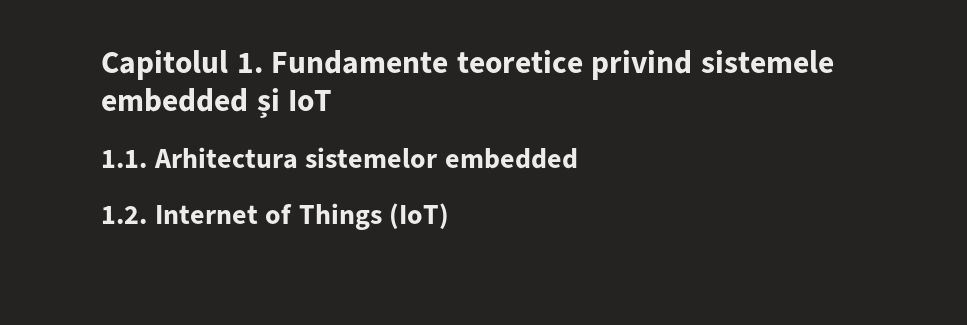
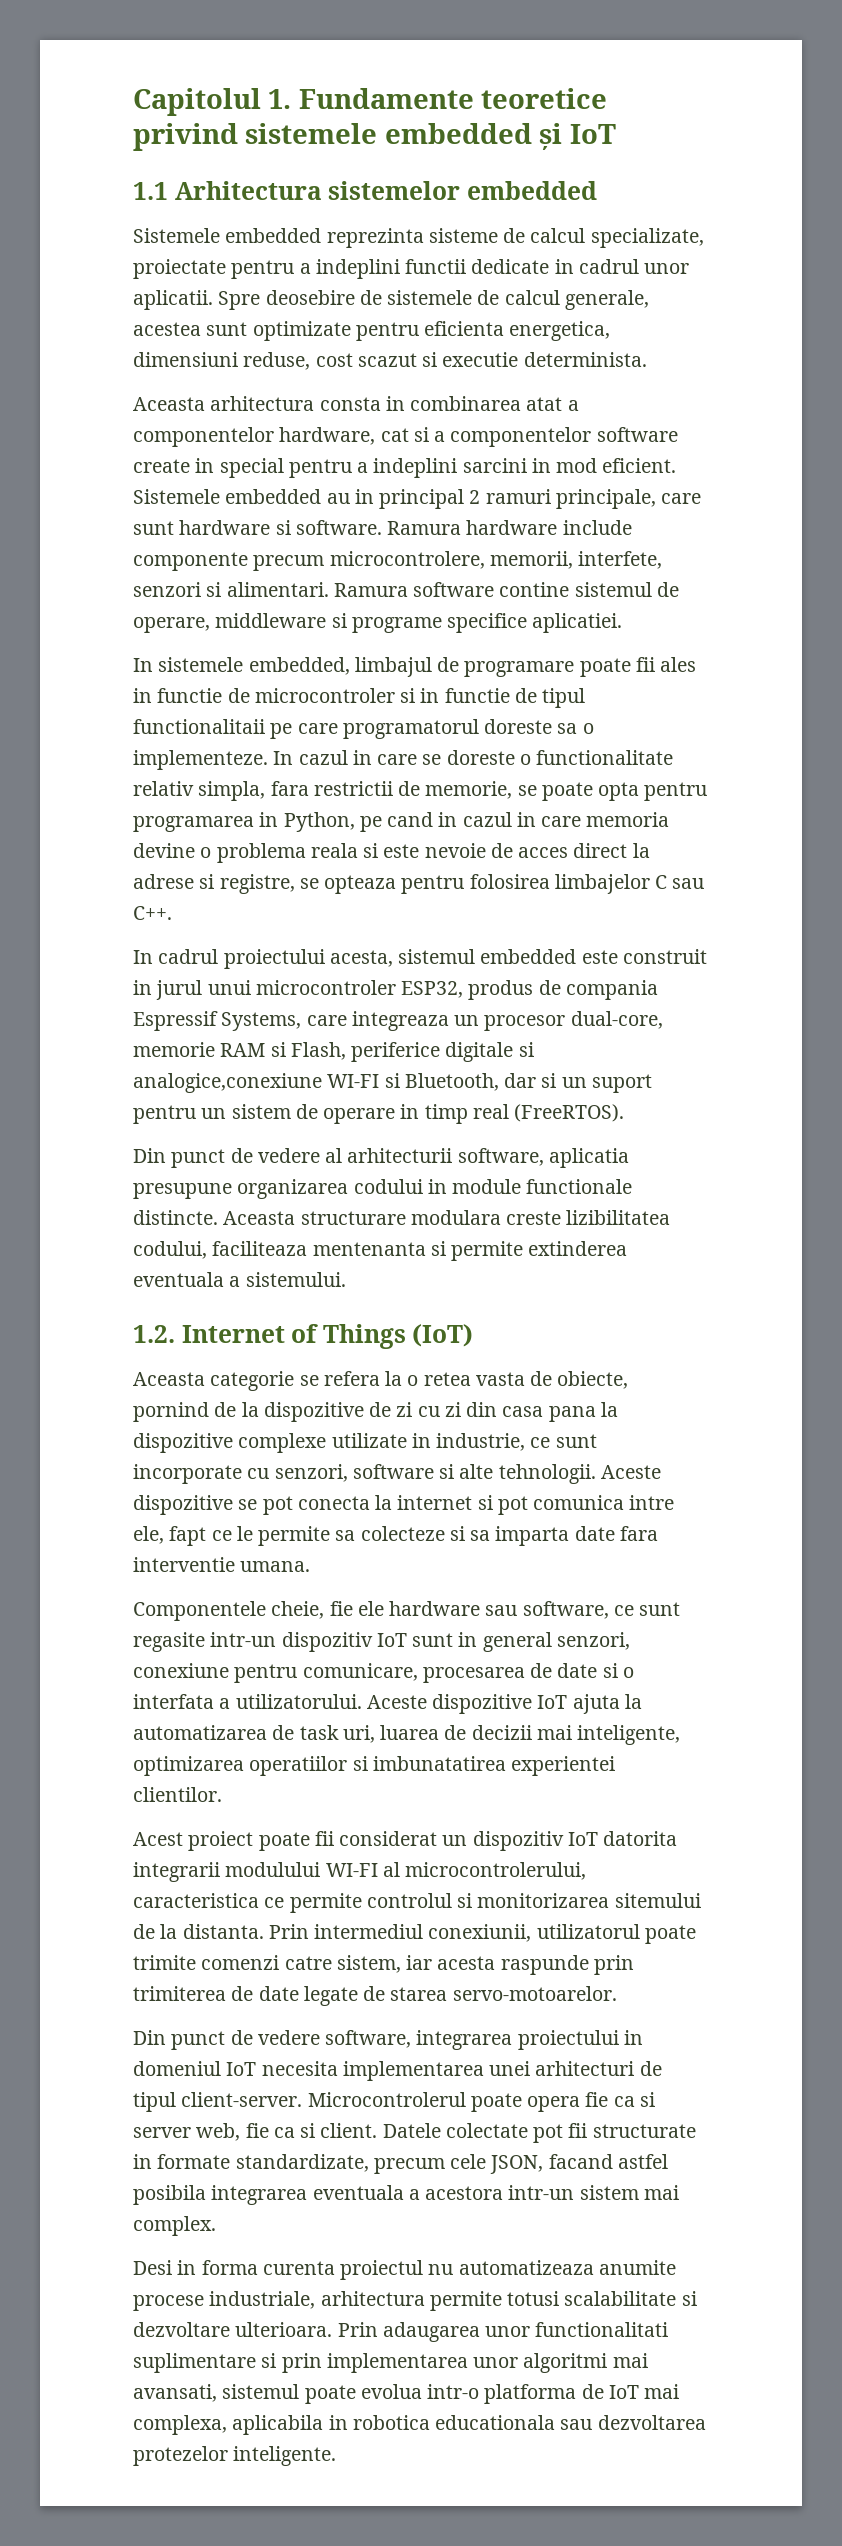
[101,150,147,168] 1.1. -> [133,182,168,200] 1.1
(578, 158) none -> [133,228,704,248] [133,259,690,279] [133,290,649,310] [133,321,611,341] [133,352,647,370] [133,396,579,411] [133,427,678,447] [133,458,677,478] [133,489,702,509] [133,520,632,535] [133,551,663,571] [133,582,679,597] [133,613,623,633] [133,657,697,677] [133,688,586,708] [133,719,594,739] [133,750,674,770] [133,781,708,801] [133,812,670,832] [133,843,650,863] [133,874,705,894] [133,906,172,920] [133,949,707,969] [133,980,658,1000] [133,1011,663,1031] [133,1042,534,1062] [133,1073,652,1093] [133,1104,625,1124] [133,1148,629,1168] [133,1179,633,1199] [133,1210,671,1225] [133,1241,628,1261] [133,1272,346,1287] // Sistemele embedded reprezinta sisteme de calcul specializate, proiectate pentru a indeplini functii dedicate in cadrul unor aplicatii. Spre deosebire de sistemele de calcul generale, acestea sunt optimizate pentru eficienta energetica, dimensiuni reduse, cost scazut si executie determinista. // Aceasta arhitectura consta in combinarea atat a componentelor hardware, cat si a componentelor software create in special pentru a indeplini sarcini in mod eficient. Sistemele embedded au in principal 2 ramuri principale, care sunt hardware si software. Ramura hardware include componente precum microcontrolere, memorii, interfete, senzori si alimentari. Ramura software contine sistemul de operare, middleware si programe specifice aplicatiei. // In sistemele embedded, limbajul de programare poate fii ales in functie de microcontroler si in functie de tipul functionalitaii pe care programatorul doreste sa o implementeze. In cazul in care se doreste o functionalitate relativ simpla, fara restrictii de memorie, se poate opta pentru programarea in Python, pe cand in cazul in care memoria devine o problema reala si este nevoie de acces direct la adrese si registre, se opteaza pentru folosirea limbajelor C sau C++. // In cadrul proiectului acesta, sistemul embedded este construit in jurul unui microcontroler ESP32, produs de compania Espressif Systems, care integreaza un procesor dual-core, memorie RAM si Flash, periferice digitale si analogice,conexiune WI-FI si Bluetooth, dar si un suport pentru un sistem de operare in timp real (FreeRTOS). // Din punct de vedere al arhitecturii software, aplicatia presupune organizarea codului in module functionale distincte. Aceasta structurare modulara creste lizibilitatea codului, faciliteaza mentenanta si permite extinderea eventuala a sistemului.
(450, 216) none -> [133,1371,629,1391] [133,1402,618,1422] [133,1433,597,1453] [133,1464,661,1484] [133,1495,675,1515] [133,1526,658,1546] [133,1557,311,1572] [133,1601,681,1621] [133,1632,630,1652] [133,1663,634,1683] [133,1694,642,1714] [133,1725,681,1745] [133,1756,616,1776] [133,1787,222,1802] [133,1831,678,1851] [133,1862,587,1882] [133,1893,701,1913] [133,1924,696,1944] [133,1955,634,1975] [133,1986,617,2006] [133,2030,643,2050] [133,2061,662,2081] [133,2092,655,2112] [133,2123,696,2143] [133,2154,668,2174] [133,2185,679,2205] [133,2216,216,2236] [133,2260,676,2280] [133,2291,697,2311] [133,2322,669,2342] [133,2353,648,2373] [133,2384,680,2404] [133,2415,706,2435] [133,2446,337,2466] // Aceasta categorie se refera la o retea vasta de obiecte, pornind de la dispozitive de zi cu zi din casa pana la dispozitive complexe utilizate in industrie, ce sunt incorporate cu senzori, software si alte tehnologii. Aceste dispozitive se pot conecta la internet si pot comunica intre ele, fapt ce le permite sa colecteze si sa imparta date fara interventie umana. // Componentele cheie, fie ele hardware sau software, ce sunt regasite intr-un dispozitiv IoT sunt in general senzori, conexiune pentru comunicare, procesarea de date si o interfata a utilizatorului. Aceste dispozitive IoT ajuta la automatizarea de task uri, luarea de decizii mai inteligente, optimizarea operatiilor si imbunatatirea experientei clientilor. // Acest proiect poate fii considerat un dispozitiv IoT datorita integrarii modulului WI-FI al microcontrolerului, caracteristica ce permite controlul si monitorizarea sitemului de la distanta. Prin intermediul conexiunii, utilizatorul poate trimite comenzi catre sistem, iar acesta raspunde prin trimiterea de date legate de starea servo-motoarelor. // Din punct de vedere software, integrarea proiectului in domeniul IoT necesita implementarea unei arhitecturi de tipul client-server. Microcontrolerul poate opera fie ca si server web, fie ca si client. Datele colectate pot fii structurate in formate standardizate, precum cele JSON, facand astfel posibila integrarea eventuala a acestora intr-un sistem mai complex. // Desi in forma curenta proiectul nu automatizeaza anumite procese industriale, arhitectura permite totusi scalabilitate si dezvoltare ulterioara. Prin adaugarea unor functionalitati suplimentare si prin implementarea unor algoritmi mai avansati, sistemul poate evolua intr-o platforma de IoT mai complexa, aplicabila in robotica educationala sau dezvoltarea protezelor inteligente.

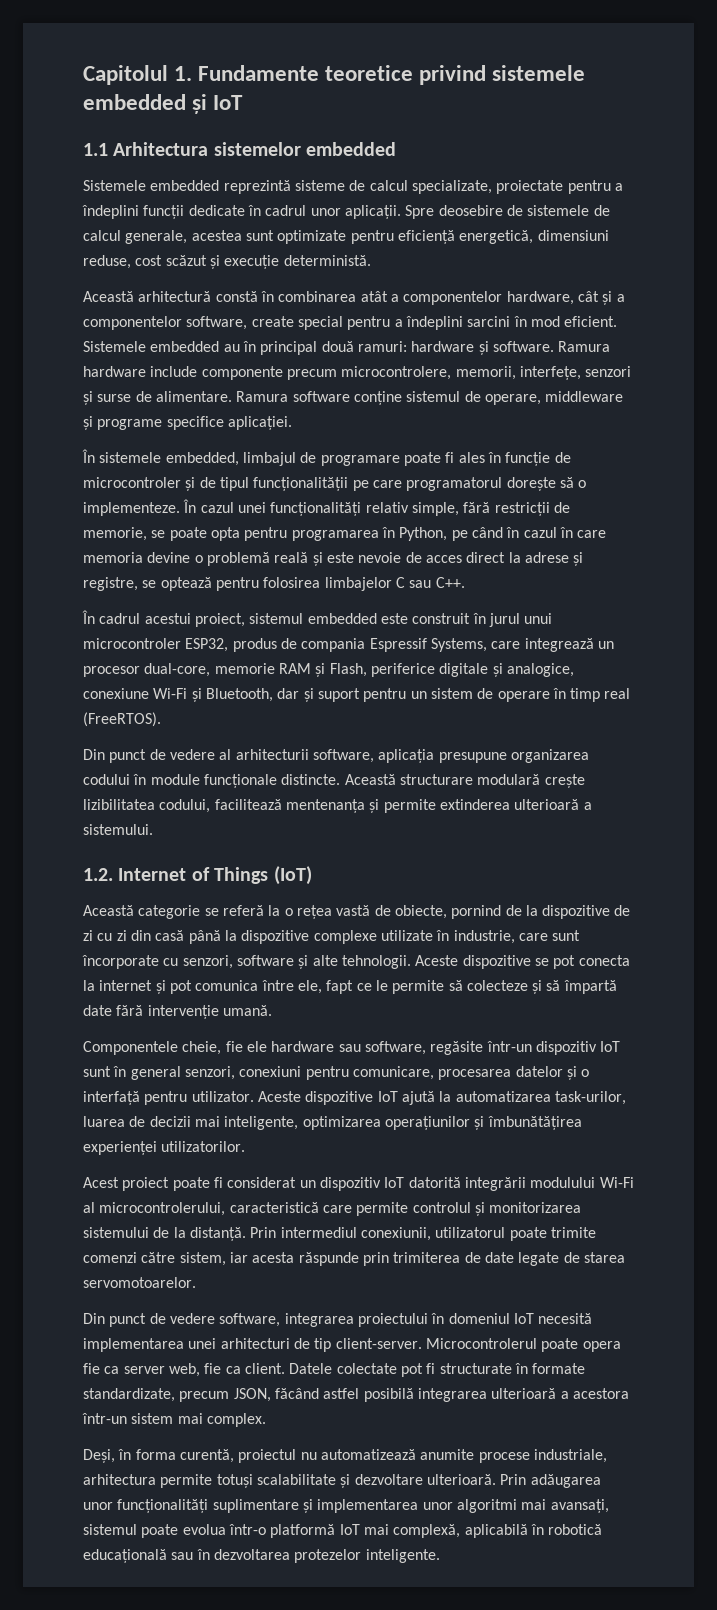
[326,228,424,248] reprezinta -> [223,180,291,194] reprezintă
[315,259,574,279] indeplini functii dedicate in -> [82,205,261,219] îndeplini funcții dedicate în
[133,290,213,310] aplicatii. -> [344,205,401,219] aplicații.
[424,321,611,341] eficienta energetica, -> [397,230,534,244] eficiență energetică,
[357,352,647,367] [133,396,579,411] [133,427,678,447] [133,458,551,478] scazut si executie determinista. // Aceasta arhitectura consta in combinarea atat a componentelor hardware, cat si a componentelor software create in special pentru a indeplini sarcini in -> [165,255,371,269] [83,291,625,305] [83,316,527,330] scăzut și execuție deterministă. // Această arhitectură constă în combinarea atât a componentelor hardware, cât și a componentelor software, create special pentru a îndeplini sarcini în
[354,489,702,509] [133,520,291,535] in principal 2 ramuri principale, care sunt hardware si -> [242,341,489,355] în principal două ramuri: hardware și
[578,551,663,569] [133,582,329,597] interfete, senzori si alimentari. -> [519,366,632,380] [83,391,232,405] interfețe, senzori și surse de alimentare.
[499,582,570,597] contine -> [353,391,402,405] conține
[331,613,347,628] si -> [83,416,93,430] și
[532,613,623,633] [133,658,153,672] aplicatiei. // In -> [227,416,292,430] [82,449,95,463] aplicației. // În
[635,657,697,672] [133,688,586,708] [133,719,265,734] fii ales in functie de microcontroler si in functie de tipul functionalitaii -> [445,452,571,466] [83,477,349,491] fi ales în funcție de microcontroler și de tipul funcționalității
[484,719,594,734] [133,750,674,770] [133,781,393,801] doreste sa o implementeze. In cazul in care se doreste o functionalitate relativ simpla, fara restrictii -> [506,477,587,491] [83,499,550,516] dorește să o implementeze. În cazul unei funcționalități relativ simple, fără restricții
[259,812,279,827] in -> [381,527,395,538] în
[387,812,536,827] cand in cazul in -> [471,527,573,538] când în cazul în
[216,843,379,863] problema reala si -> [206,552,323,566] problemă reală și
[199,874,215,889] si -> [573,552,584,566] și
[324,875,397,894] opteaza -> [160,577,212,591] optează
[133,949,393,969] In cadrul proiectului acesta, -> [82,610,245,627] În cadrul acestui proiect,
[133,980,152,995] in -> [472,613,486,624] în
[351,1011,449,1031] integreaza -> [524,638,594,652] integrează
[270,1042,286,1057] si -> [315,663,326,677] și
[518,1042,534,1057] [133,1073,587,1093] si analogice,conexiune WI-FI si Bluetooth, dar si un -> [492,663,574,677] [83,688,314,702] și analogice, conexiune Wi-Fi și Bluetooth, dar și
[400,1104,420,1119] in -> [552,688,566,699] în
[548,1148,629,1168] aplicatia -> [378,749,435,763] aplicația
[427,1179,633,1194] [133,1210,671,1225] [133,1241,446,1259] in module functionale distincte. Aceasta structurare modulara creste lizibilitatea codului, faciliteaza mentenanta si -> [133,774,585,788] [83,799,380,813] în module funcționale distincte. Această structurare modulară crește lizibilitatea codului, facilitează mentenanța și
[133,1272,224,1287] eventuala -> [514,799,580,810] ulterioară
[133,1372,205,1386] Aceasta -> [83,905,134,916] Această
[323,1371,380,1386] refera -> [222,905,264,916] referă
[423,1372,525,1386] retea vasta -> [296,905,371,919] rețea vastă
[502,1406,596,1422] casa pana -> [155,930,221,944] casă până
[411,1433,597,1451] [133,1464,242,1484] in industrie, ce sunt incorporate -> [436,930,581,944] [82,955,159,969] în industrie, care sunt încorporate
[439,1464,455,1479] si -> [298,955,309,969] și
[477,1495,493,1510] si -> [155,980,166,994] și
[629,1495,675,1510] intre -> [261,980,294,991] între
[335,1526,658,1546] [133,1557,311,1572] sa colecteze si sa imparta date fara interventie umana. -> [448,980,617,994] [83,1005,272,1019] să colecteze și să împartă date fără intervenție umană.
[613,1602,681,1616] [133,1632,277,1652] ce sunt regasite intr-un -> [430,1041,532,1055] regăsite într-un
[458,1632,478,1647] in -> [113,1066,127,1077] în
[133,1663,229,1678] conexiune -> [239,1066,302,1077] conexiuni
[530,1663,634,1678] [133,1694,362,1709] de date si o interfata a utilizatorului. -> [515,1066,590,1080] [83,1091,254,1105] datelor și o interfață pentru utilizator.
[572,1694,620,1714] ajuta -> [401,1091,435,1105] ajută
[272,1725,375,1743] de task uri, -> [554,1091,626,1105] task-urilor,
[249,1756,616,1776] [133,1787,222,1802] operatiilor si imbunatatirea experientei clientilor. -> [384,1116,582,1130] [83,1141,246,1155] operațiunilor și îmbunătățirea experienței utilizatorilor.
[314,1831,334,1846] fii -> [213,1177,223,1188] fi
[603,1831,678,1846] [133,1862,587,1882] [133,1893,701,1913] [133,1924,264,1939] datorita integrarii modulului WI-FI al microcontrolerului, caracteristica ce permite controlul si monitorizarea sitemului de la distanta. -> [408,1177,634,1191] [83,1202,582,1216] [83,1227,246,1241] datorită integrării modulului Wi-Fi al microcontrolerului, caracteristică care permite controlul și monitorizarea sistemului de la distanță.
[284,1956,332,1970] catre -> [141,1252,176,1263] către
[500,1955,589,1975] raspunde -> [298,1252,359,1266] răspunde
[452,1986,617,2001] servo-motoarelor. -> [83,1277,196,1288] servomotoarelor.
[623,2030,643,2045] in -> [431,1313,445,1324] în
[261,2061,338,2076] necesita -> [538,1313,593,1324] necesită
[133,2092,176,2112] tipul -> [314,1338,332,1352] tip
[639,2092,655,2107] si -> (120, 1370) none
[300,2123,316,2138] si -> (241, 1370) none
[568,2123,696,2138] [133,2154,668,2174] [133,2185,404,2205] fii structurate in formate standardizate, precum cele JSON, facand astfel posibila integrarea eventuala -> [426,1363,586,1374] [83,1388,557,1402] fi structurate în formate standardizate, precum JSON, făcând astfel posibilă integrarea ulterioară
[508,2185,575,2200] intr-un -> [82,1413,127,1424] într-un
[133,2260,335,2275] Desi in forma curenta -> [83,1449,234,1463] Deși, în forma curentă,
[458,2260,594,2275] automatizeaza -> [320,1449,416,1460] automatizează
[507,2291,697,2306] [133,2322,669,2342] [133,2353,322,2373] totusi scalabilitate si dezvoltare ulterioara. Prin adaugarea unor functionalitati suplimentare si prin -> [216,1474,601,1488] [83,1499,313,1513] totuși scalabilitate și dezvoltare ulterioară. Prin adăugarea unor funcționalități suplimentare și
[133,2384,217,2402] avansati, -> [550,1499,609,1513] avansați,
[427,2384,680,2404] [133,2415,593,2435] intr-o platforma de IoT mai complexa, aplicabila in robotica educationala sau -> [228,1524,603,1538] [83,1549,210,1563] într-o platformă IoT mai complexă, aplicabilă în robotică educațională sau în

